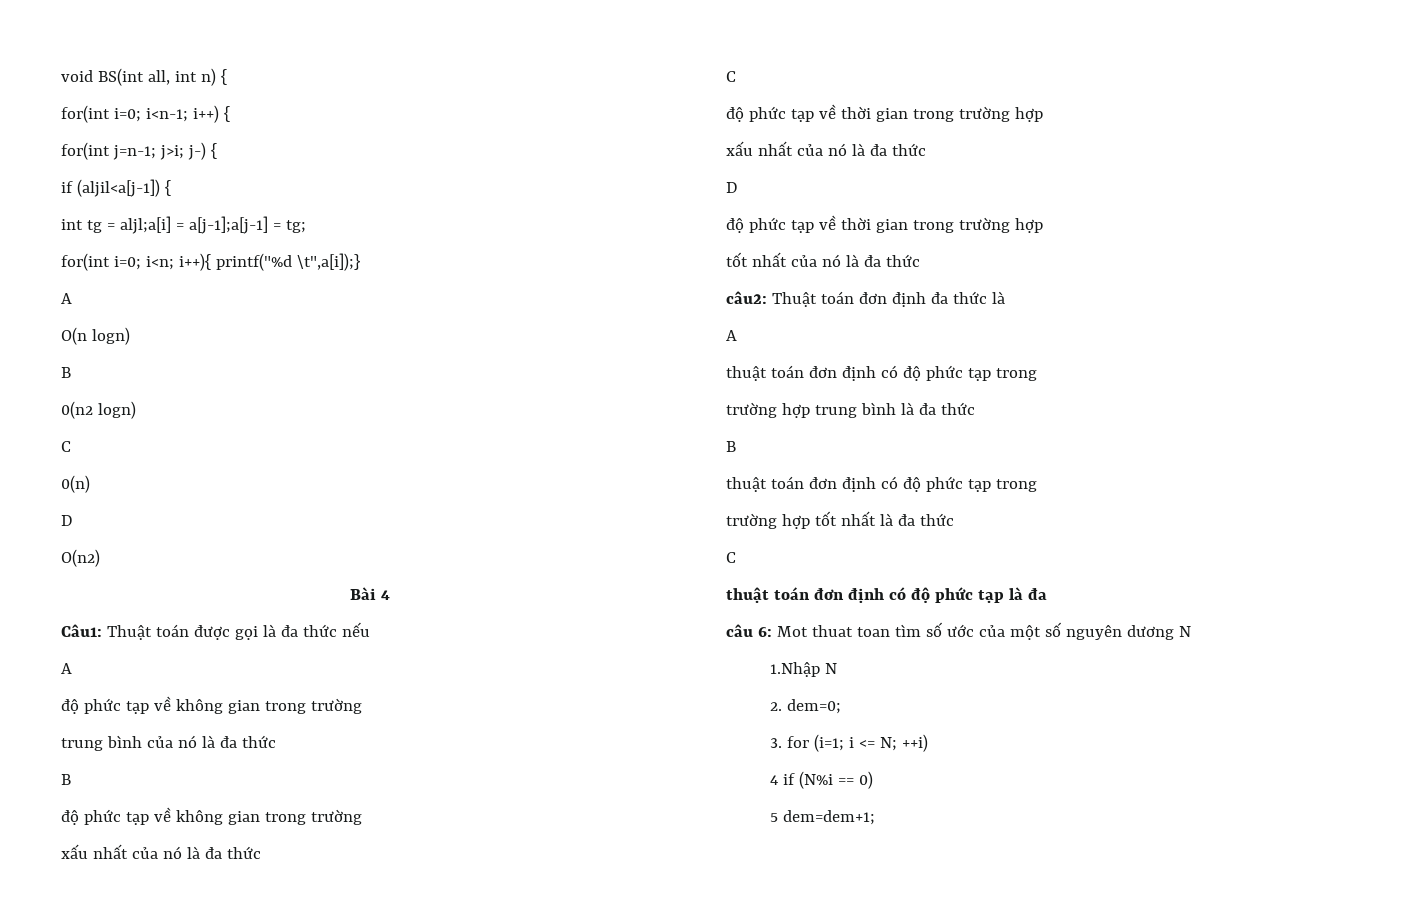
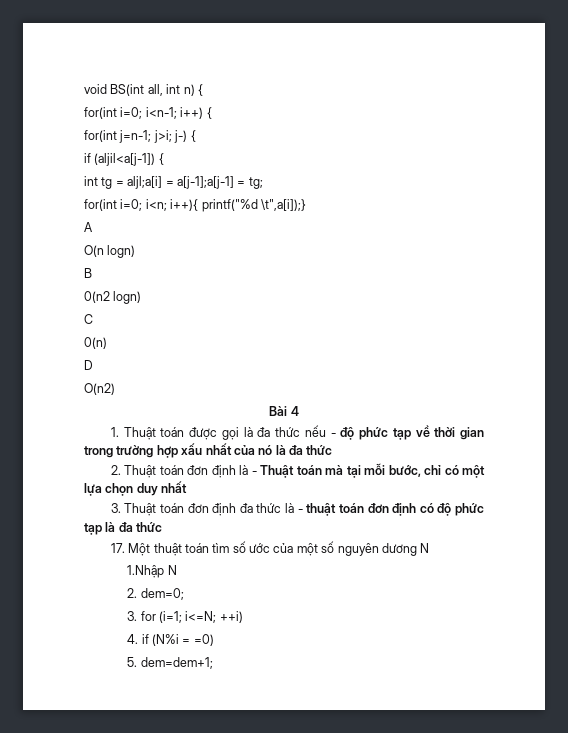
[61,624,102,637] Câu1: -> [110,427,119,437] 1.
[61,663,72,674] [61,696,362,714] [61,735,276,751] [61,774,71,785] [61,807,362,825] [61,844,261,859] [726,71,736,82] [726,104,1043,122] [726,141,926,156] [726,182,738,193] [726,215,1043,233] [726,252,920,267] [726,291,767,304] // A // độ phức tạp về không gian trong trường // trung bình của nó là đa thức // B // độ phức tạp về không gian trong trường // xấu nhất của nó là đa thức // C // độ phức tạp về thời gian trong trường hợp // xấu nhất của nó là đa thức // D // độ phức tạp về thời gian trong trường hợp // tốt nhất của nó là đa thức // câu2: -> [330,425,484,440] [84,443,333,458] [110,463,485,478] [84,481,188,496] [110,503,121,513] - độ phức tạp về thời gian trong trường hợp xấu nhất của nó là đa thức // 2. Thuật toán đơn định là - Thuật toán mà tại mỗi bước, chỉ có một lựa chọn duy nhất // 3.
[726,330,737,341] [726,365,1037,381] [726,402,975,418] [726,441,736,452] [726,476,1037,492] [726,511,954,529] [726,552,736,563] // A // thuật toán đơn định có độ phức tạp trong // trường hợp trung bình là đa thức // B // thuật toán đơn định có độ phức tạp trong // trường hợp tốt nhất là đa thức // C // -> [297,509,303,513] -
[726,624,890,637] // câu 6: Mot thuat toan -> [136,522,163,532] [110,543,209,556] thức // 17. Một thuật toán
[849,737,898,751] i <= N; -> [185,611,217,623] i<=N;
[770,775,779,785] 4 -> [127,634,139,644] 4.
[838,771,874,789] [770,813,779,822] == 0) // 5 -> [182,634,214,646] [127,657,138,667] = =0) // 5.

